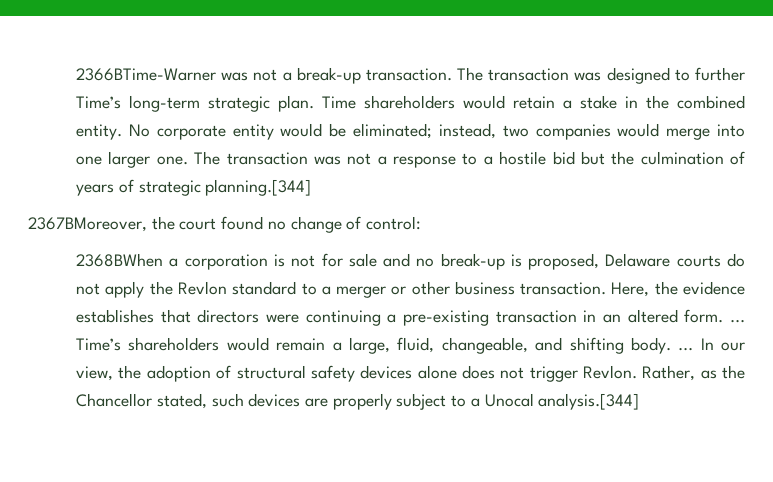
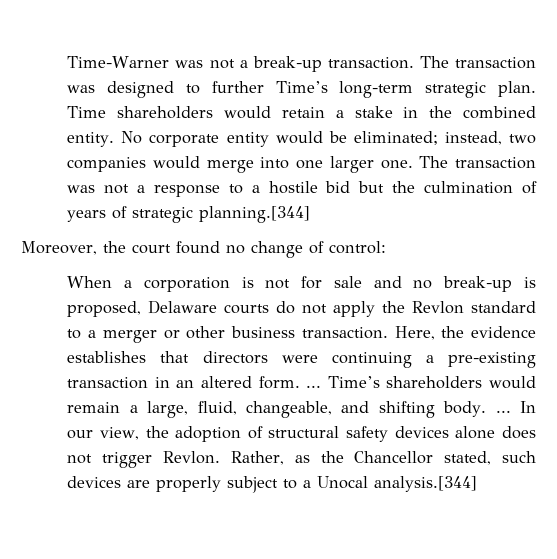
[76,68,217,81] 2366BTime-Warner -> [67,56,170,68] Time-Warner
[28,217,147,232] 2367BMoreover, -> [21,241,97,255] Moreover,
[76,253,164,267] 2368BWhen -> [67,276,113,288] When

